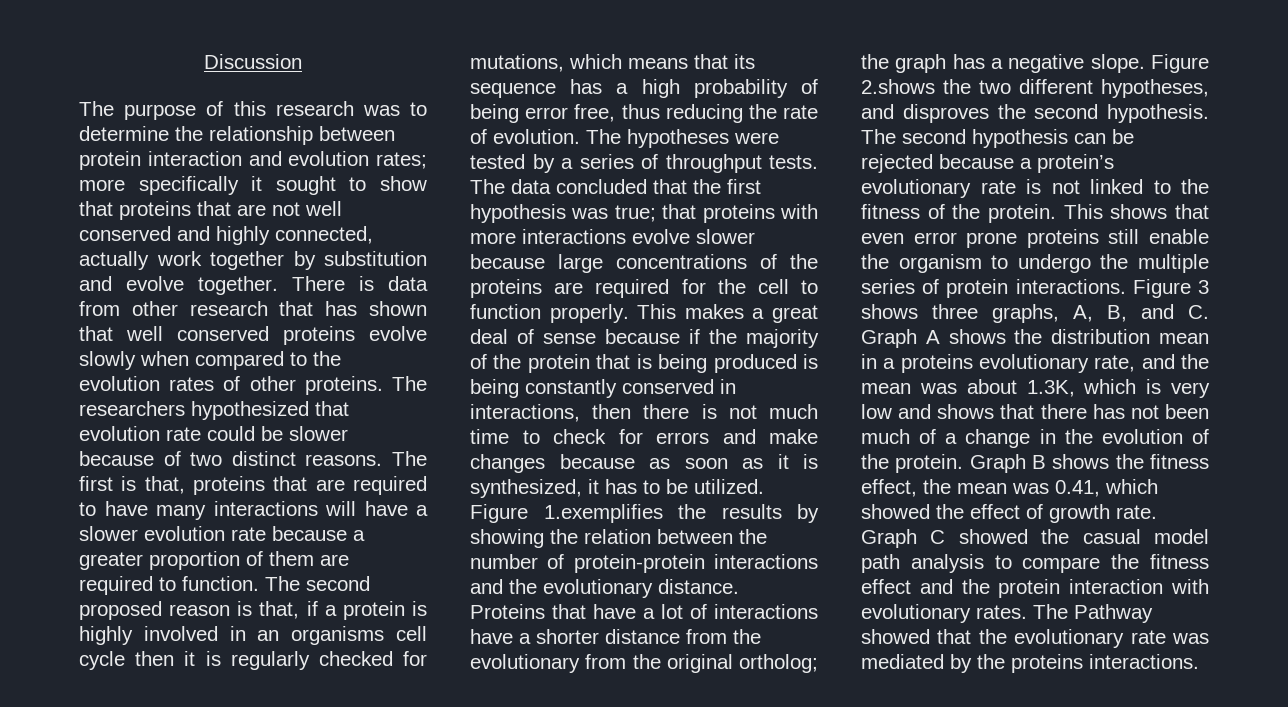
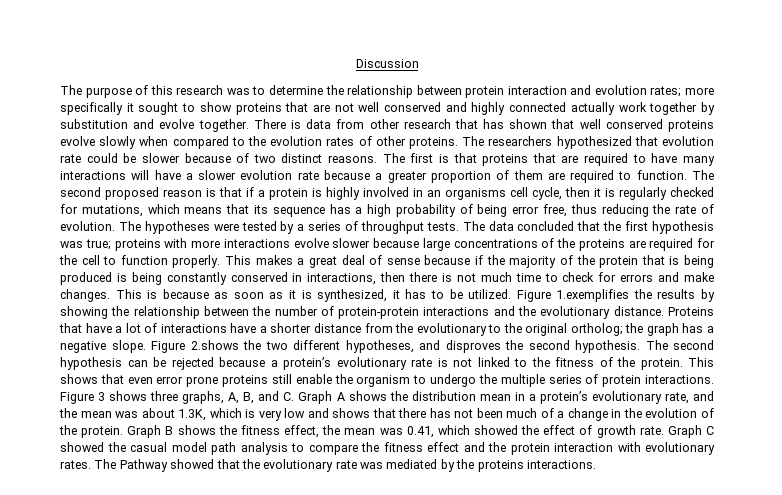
[79,201,113,216] that -> (232, 107) none
[275,226,373,244] connected, -> [509,102,567,112] connected
[144,476,185,494] that, -> [453,153,477,163] that
[259,601,300,619] that, -> [219,187,242,197] that
[79,651,125,670] cycle -> [532,187,562,200] cycle,
[662,204,697,219] that -> (111, 244) none
[470,454,545,473] changes -> [60,289,158,302] changes. This is
[584,529,651,544] relation -> [133,306,200,319] relationship
[585,654,627,669] from -> [488,324,502,333] to
[900,354,973,373] proteins -> [539,391,588,404] protein’s

